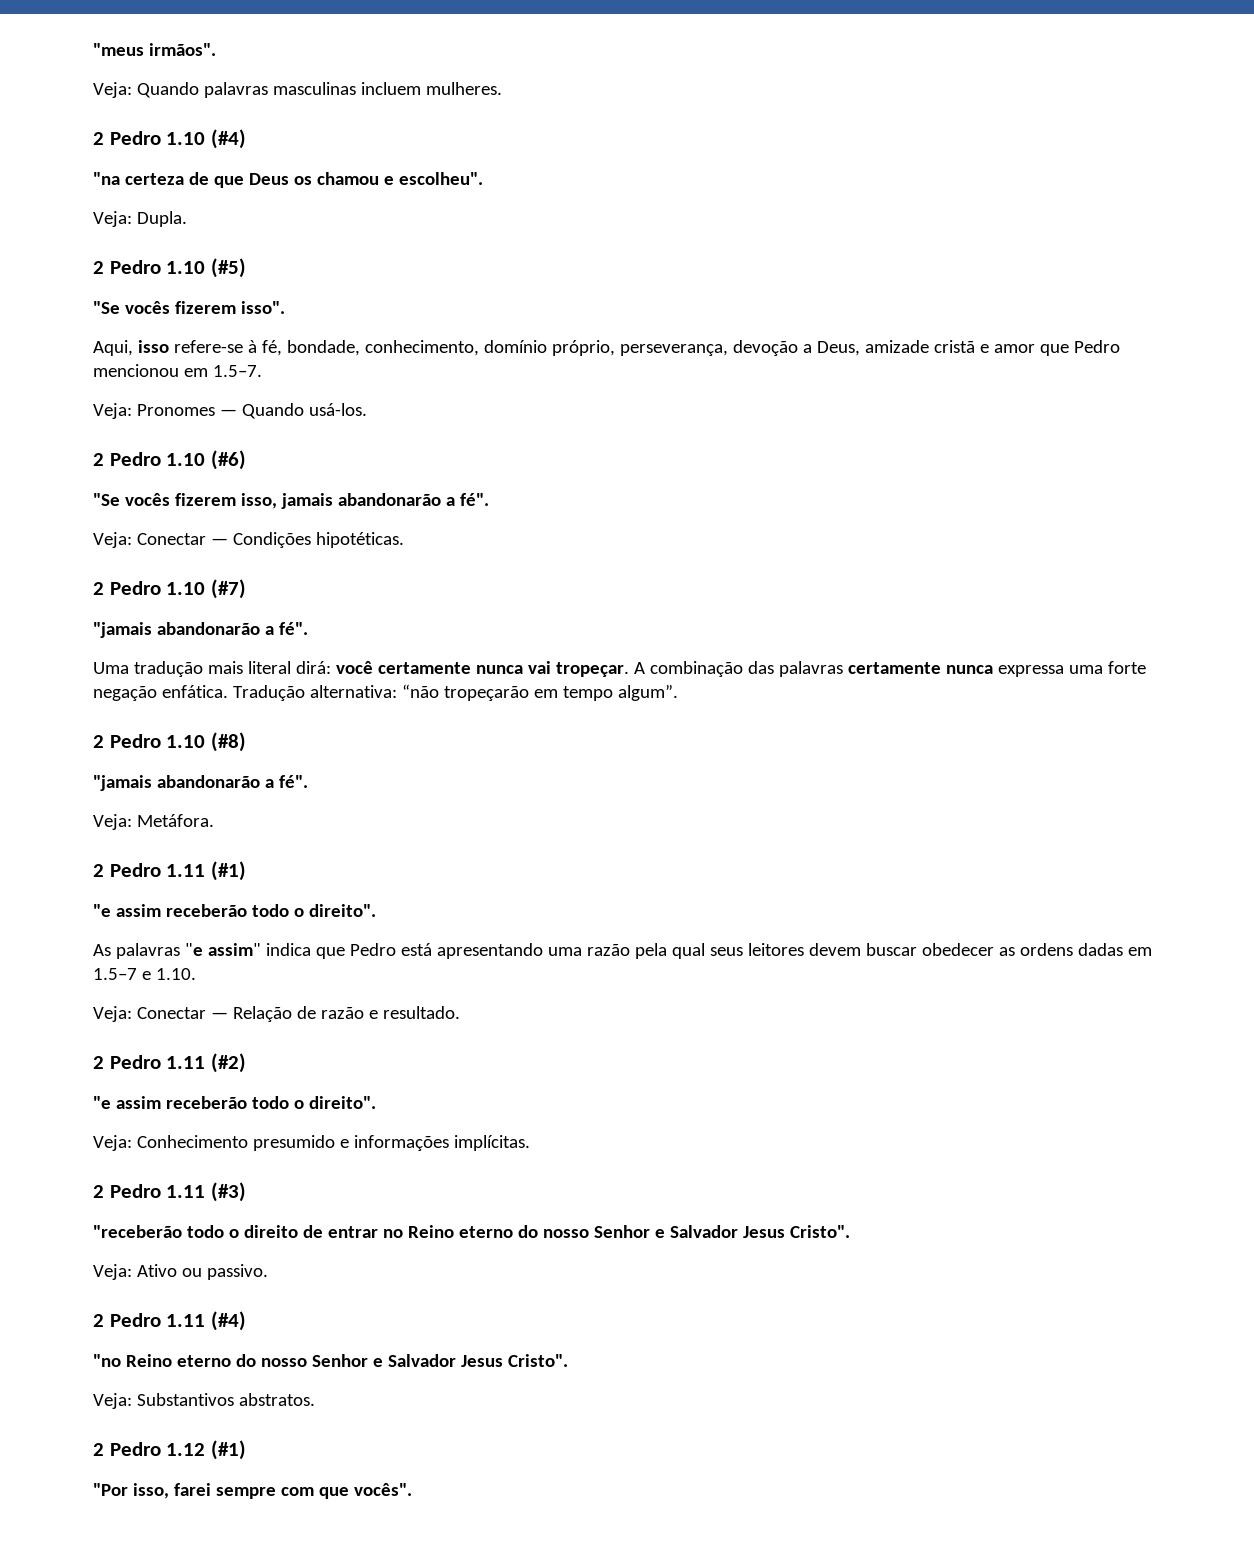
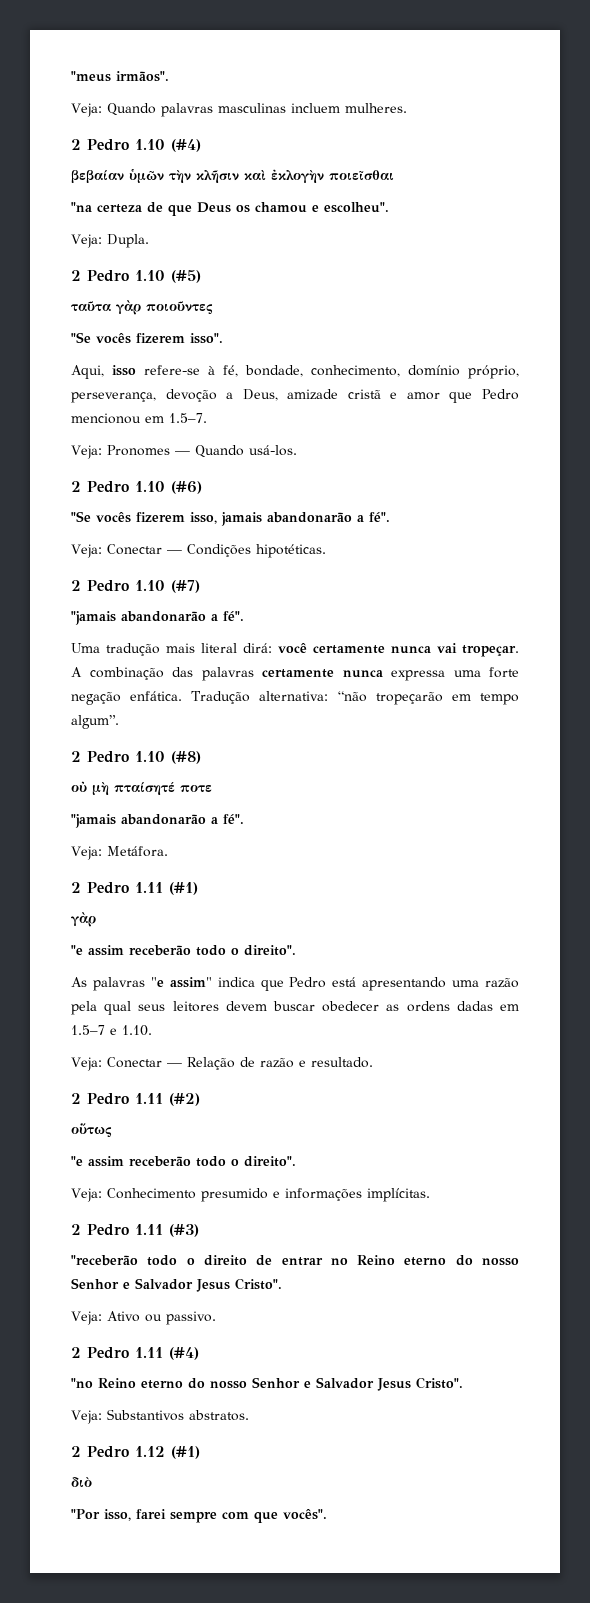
(246, 139) none -> [71,169,394,183] // βεβαίαν ὑμῶν τὴν κλῆσιν καὶ ἐκλογὴν ποιεῖσθαι
(246, 268) none -> [71,300,213,315] // ταῦτα γὰρ ποιοῦντες
(246, 742) none -> [71,781,212,795] // οὐ μὴ πταίσητέ ποτε
(246, 871) none -> [71,912,96,927] // γὰρ
(246, 1063) none -> [71,1123,112,1137] // οὕτως
(246, 1450) none -> [71,1477,92,1487] // διὸ

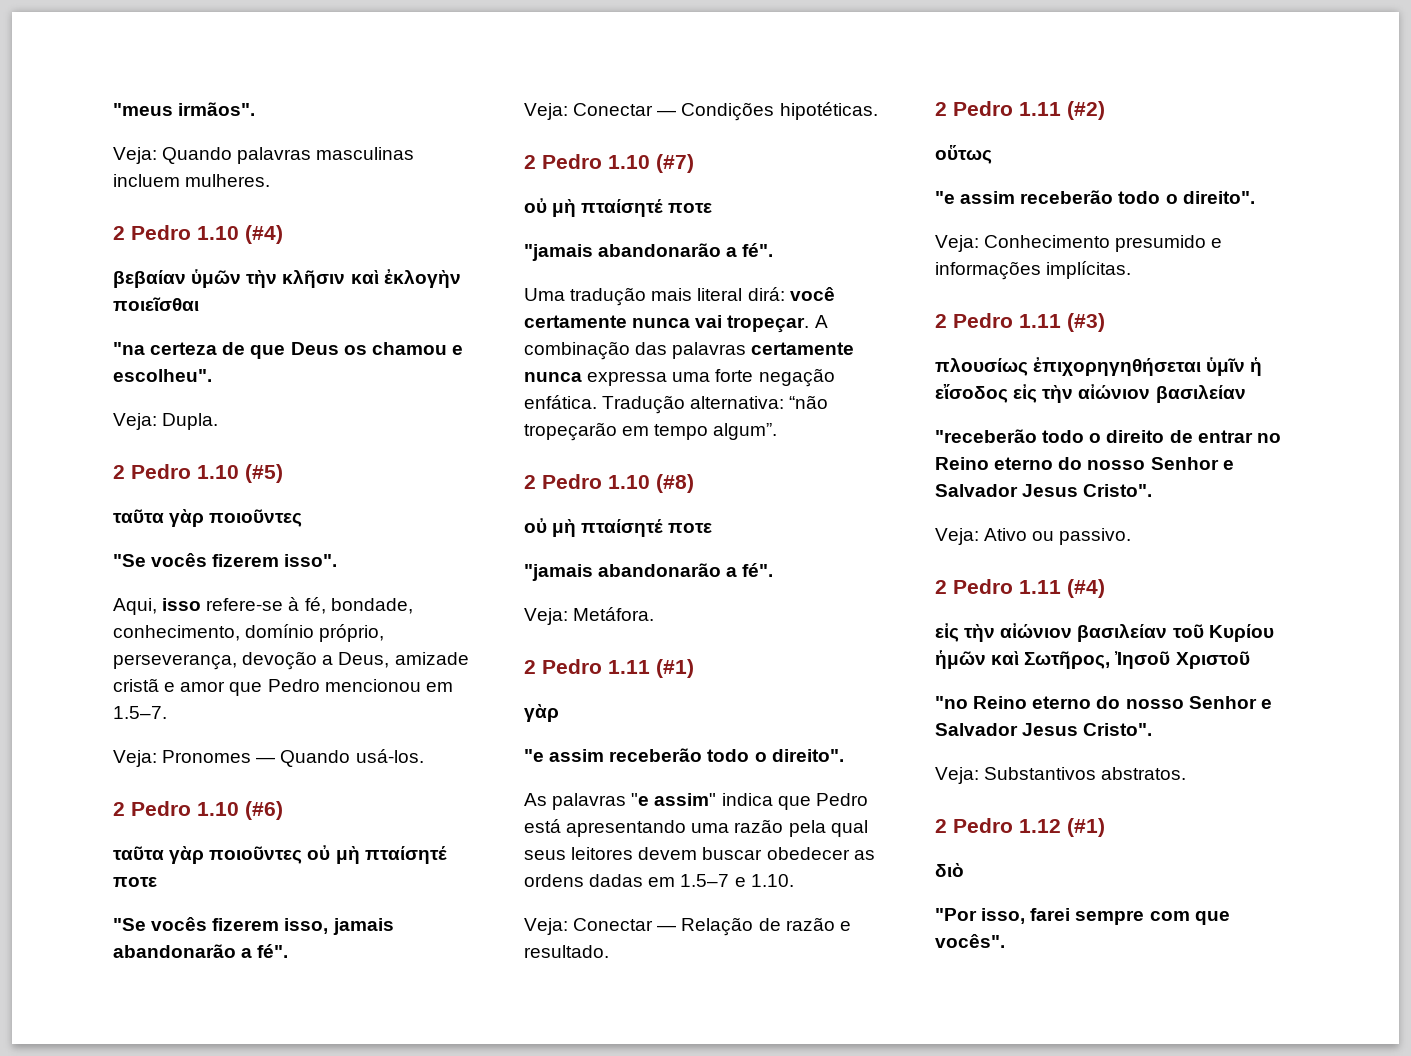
(202, 487) none -> [113,845,447,864] [113,877,157,887] // ταῦτα γὰρ ποιοῦντες οὐ μὴ πταίσητέ ποτε
(200, 586) none -> [524,198,713,217] // οὐ μὴ πταίσητέ ποτε
(199, 1230) none -> [935,357,1263,376] [935,384,1246,403] // πλουσίως ἐπιχορηγηθήσεται ὑμῖν ἡ εἴσοδος εἰς τὴν αἰώνιον βασιλείαν
(199, 1353) none -> [935,623,1274,642] [935,650,1250,669] // εἰς τὴν αἰώνιον βασιλείαν τοῦ Κυρίου ἡμῶν καὶ Σωτῆρος, Ἰησοῦ Χριστοῦ

